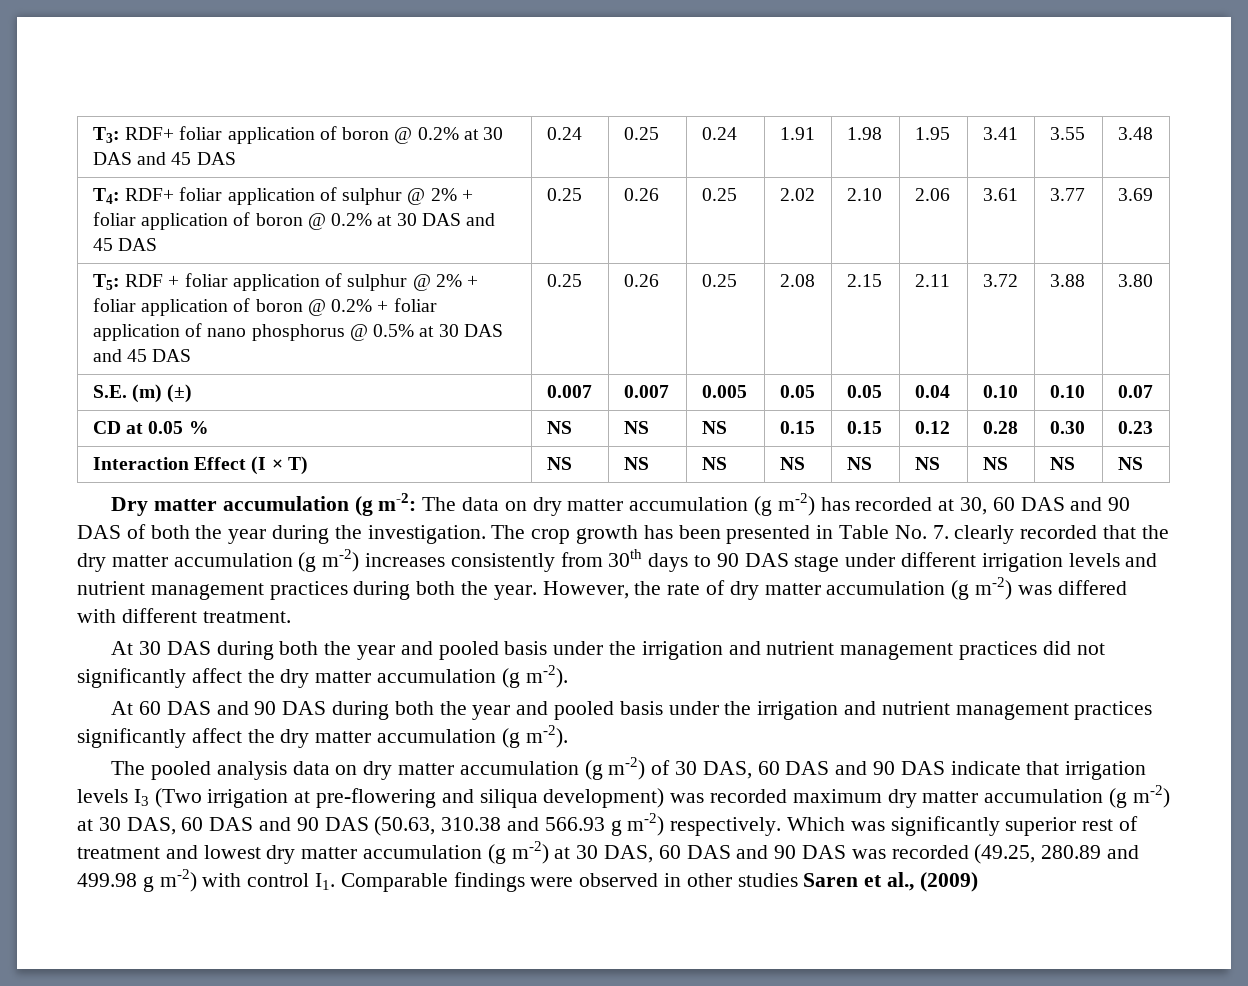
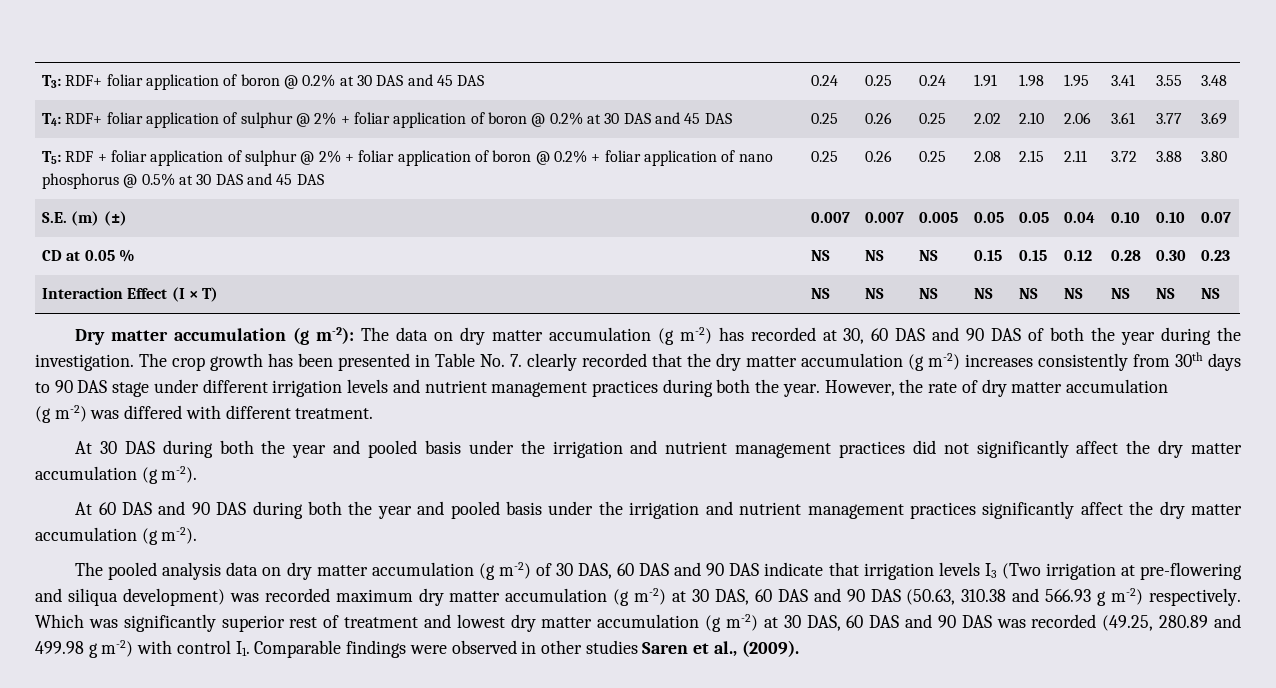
[378,493,417,511] m-2: -> [315,327,354,344] m-2):
(946, 588) none -> (1168, 386) //
[919,872,978,892] (2009) -> [741,640,799,657] (2009).

